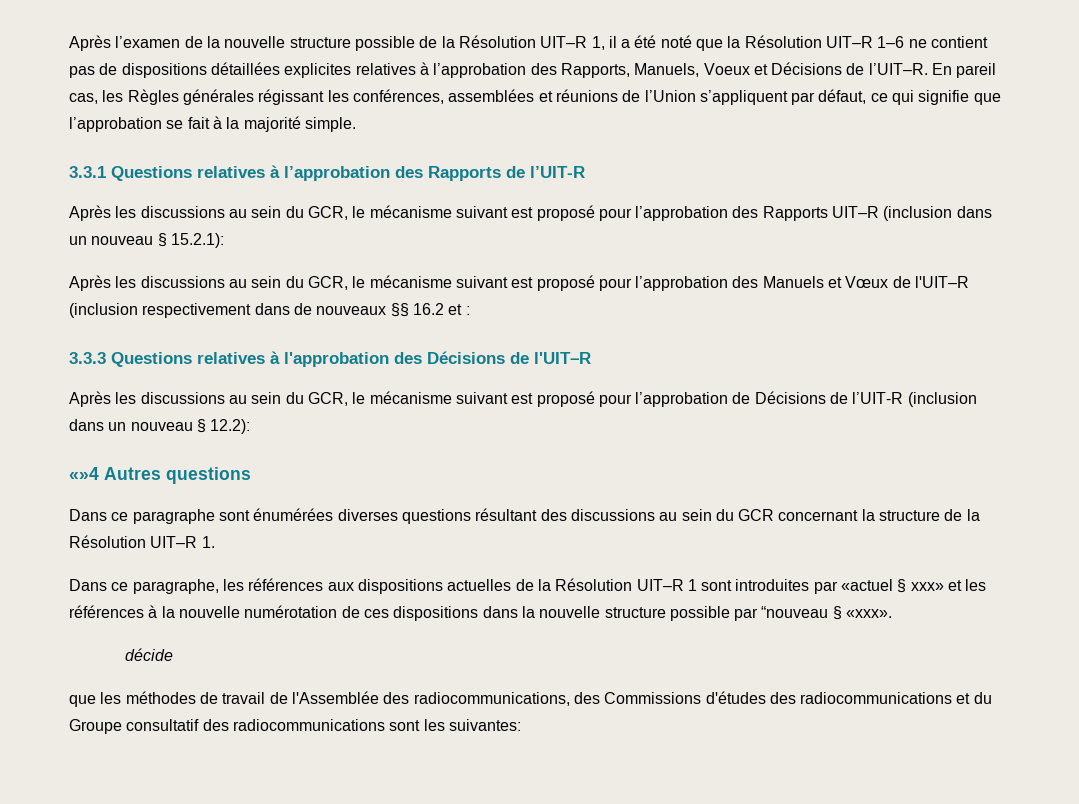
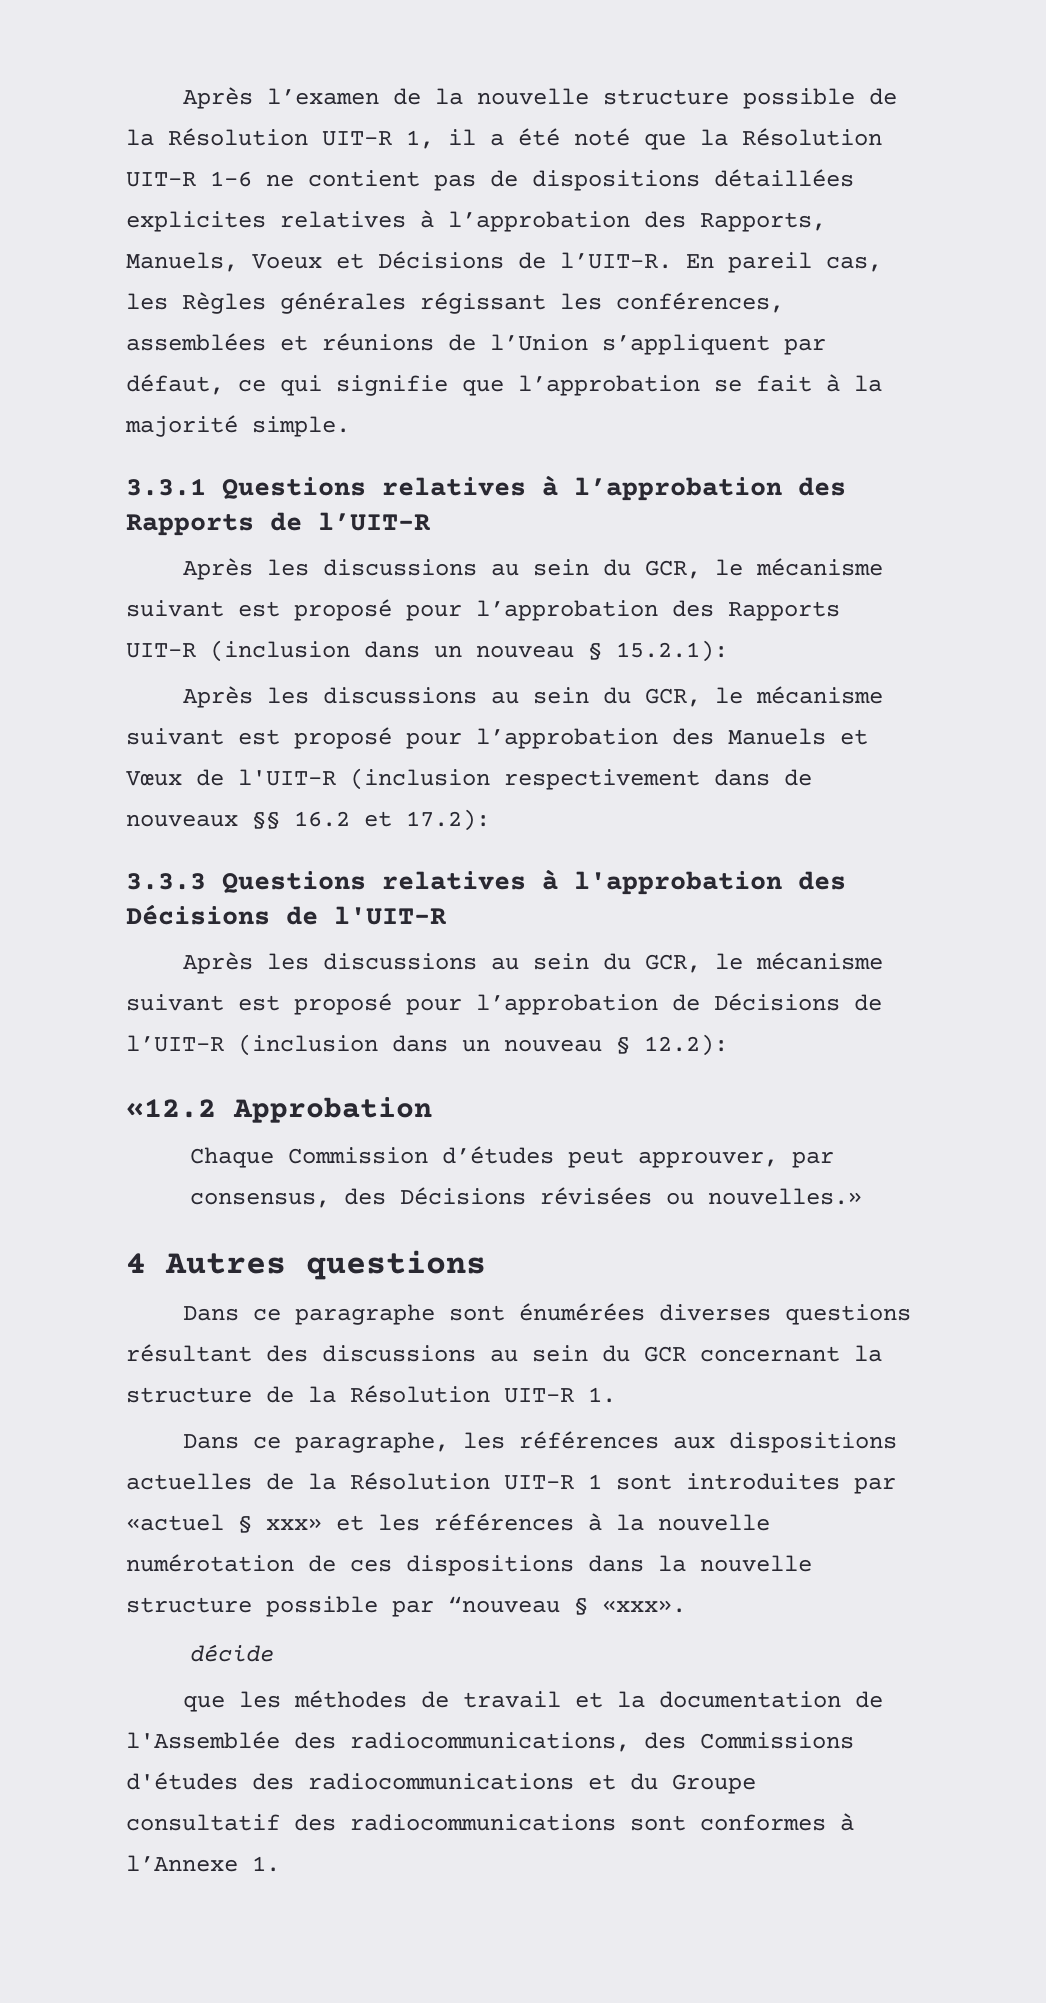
[465,306,470,315] : -> [406,809,490,831] 17.2):
[69,467,99,480] «»4 -> [126,1097,432,1123] [190,1146,835,1168] [190,1187,863,1208] [126,1253,146,1273] «12.2 Approbation // Chaque Commission d’études peut approuver, par consensus, des Décisions révisées ou nouvelles.» // 4
(266, 698) none -> [575,1691,842,1708] et la documentation
[423,719,521,731] les suivantes: -> [700,1813,854,1831] [126,1855,280,1872] conformes à l’Annexe 1.

